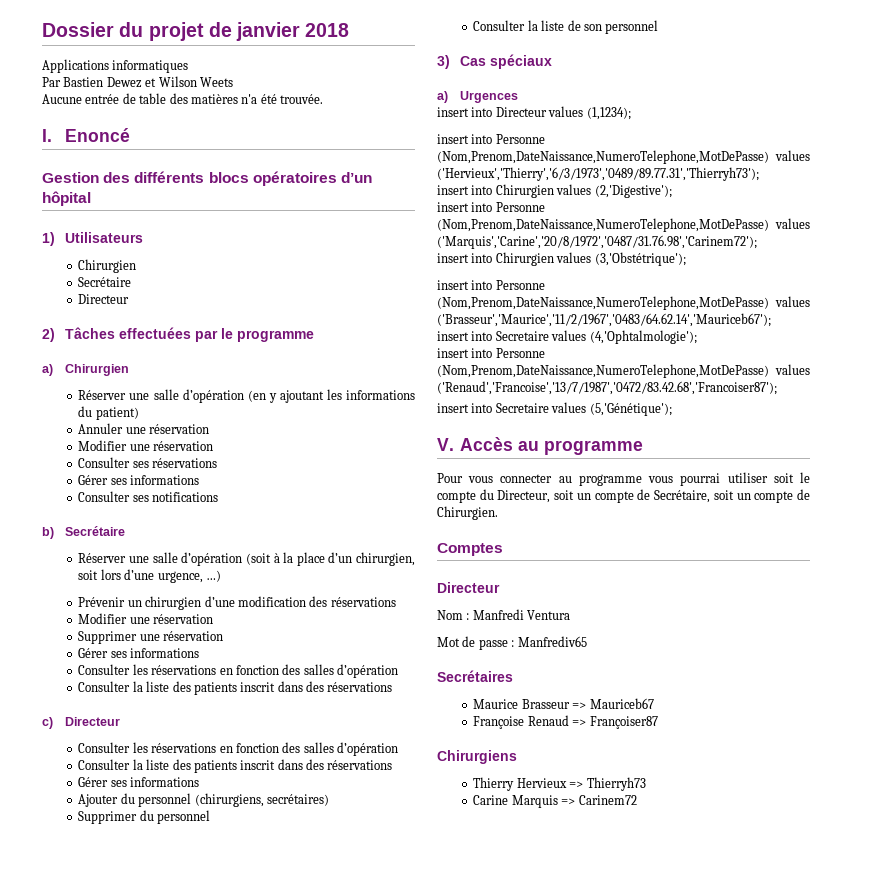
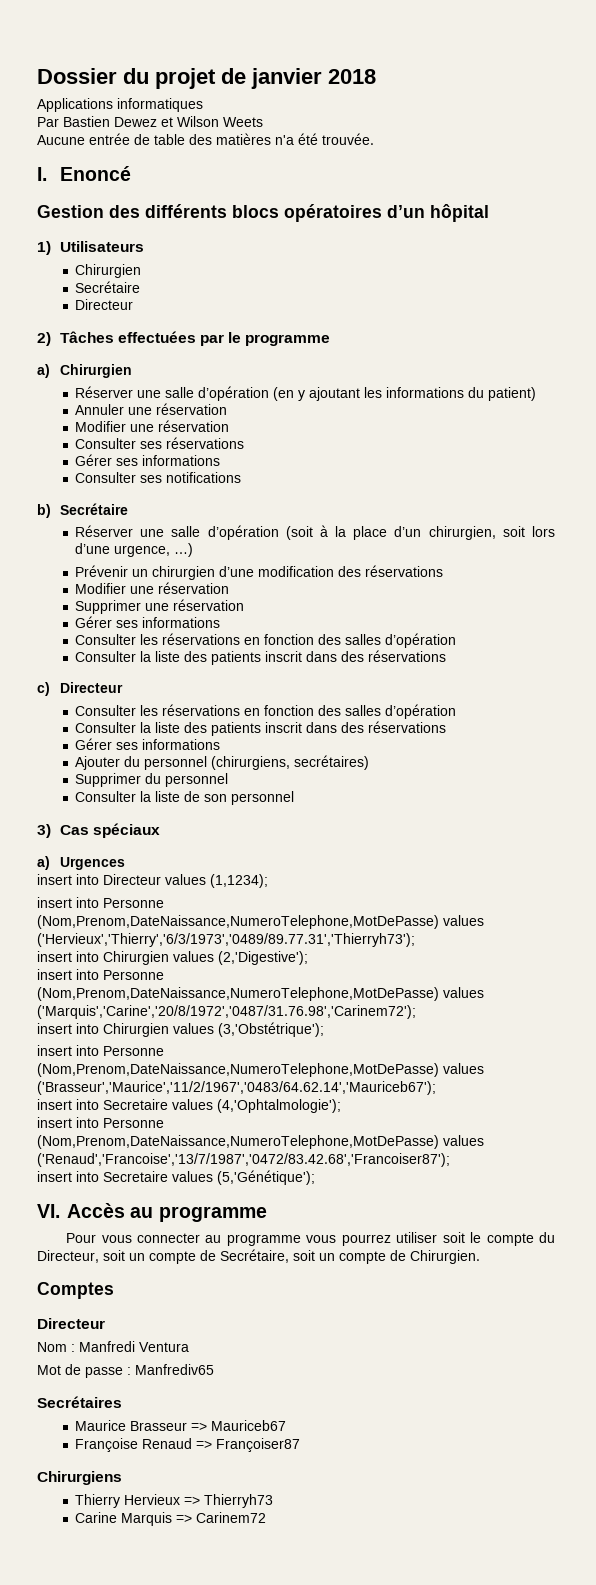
[437,438,454,451] V. -> [37,1204,60,1218] VI.
[680,473,721,486] pourrai -> [341,1234,391,1246] pourrez

